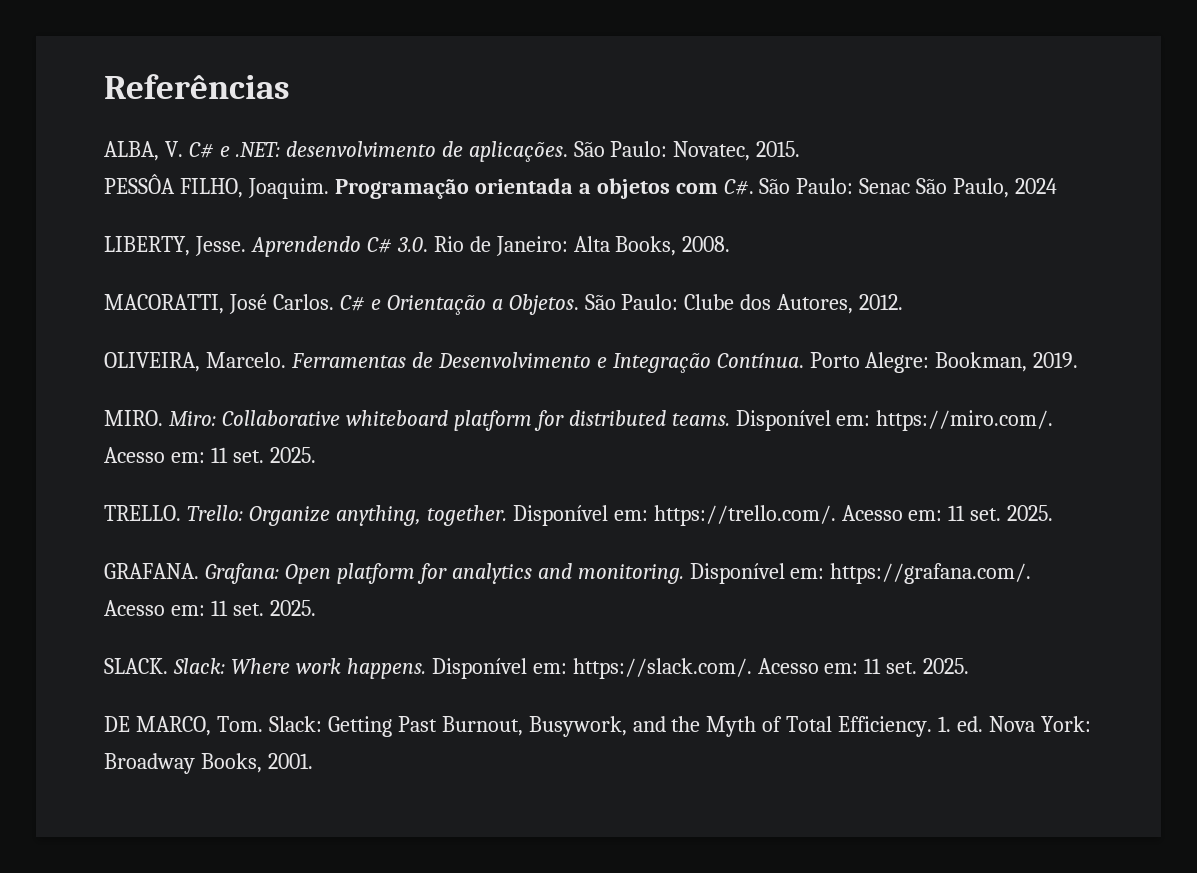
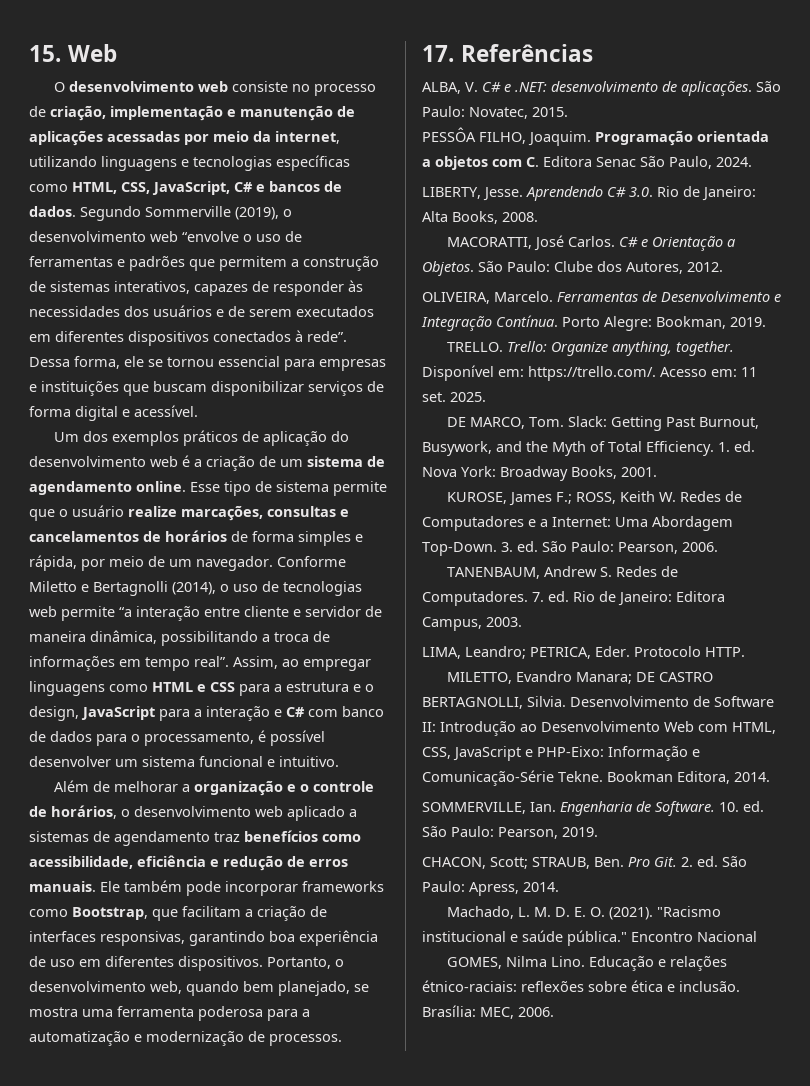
(104, 86) none -> [29,44,118,62] [53,81,376,96] [29,106,355,121] [29,131,340,146] [29,155,350,171] [29,181,342,195] [29,206,292,221] [29,231,302,242] [29,256,379,271] [29,280,363,296] [29,305,374,317] [29,330,347,346] [29,356,386,371] [29,381,384,396] [29,405,198,421] [53,430,349,446] [29,455,385,471] [29,481,387,496] [29,505,349,521] [29,530,363,546] [29,555,346,571] [29,581,362,596] [29,606,382,621] [29,630,330,646] [29,656,371,671] [29,681,374,696] [29,706,384,721] [29,730,325,746] [29,756,339,767] [53,780,374,796] [29,805,357,821] [29,830,361,846] [29,855,348,871] [29,880,384,896] [29,906,327,921] [29,930,378,946] [29,956,344,971] [29,981,369,996] [29,1006,310,1021] [29,1031,342,1046] [422,45,454,62] 15. Web // O desenvolvimento web consiste no processo de criação, implementação e manutenção de aplicações acessadas por meio da internet, utilizando linguagens e tecnologias específicas como HTML, CSS, JavaScript, C# e bancos de dados. Segundo Sommerville (2019), o desenvolvimento web “envolve o uso de ferramentas e padrões que permitem a construção de sistemas interativos, capazes de responder às necessidades dos usuários e de serem executados em diferentes dispositivos conectados à rede”. Dessa forma, ele se tornou essencial para empresas e instituições que buscam disponibilizar serviços de forma digital e acessível. // Um dos exemplos práticos de aplicação do desenvolvimento web é a criação de um sistema de agendamento online. Esse tipo de sistema permite que o usuário realize marcações, consultas e cancelamentos de horários de forma simples e rápida, por meio de um navegador. Conforme Miletto e Bertagnolli (2014), o uso de tecnologias web permite “a interação entre cliente e servidor de maneira dinâmica, possibilitando a troca de informações em tempo real”. Assim, ao empregar linguagens como HTML e CSS para a estrutura e o design, JavaScript para a interação e C# com banco de dados para o processamento, é possível desenvolver um sistema funcional e intuitivo. // Além de melhorar a organização e o controle de horários, o desenvolvimento web aplicado a sistemas de agendamento traz benefícios como acessibilidade, eficiência e redução de erros manuais. Ele também pode incorporar frameworks como Bootstrap, que facilitam a criação de interfaces responsivas, garantindo boa experiência de uso em diferentes dispositivos. Portanto, o desenvolvimento web, quando bem planejado, se mostra uma ferramenta poderosa para a automatização e modernização de processos. // 17.
[723,178,854,195] C#. São Paulo: -> [526,156,592,167] C. Editora
[1015,178,1058,194] 2024 -> [716,157,752,167] 2024.
[104,410,1054,431] [104,447,316,463] // MIRO. Miro: Collaborative whiteboard platform for distributed teams. Disponível em: https://miro.com/. Acesso em: 11 set. 2025. -> (766, 322) none
[104,563,1032,584] [104,600,316,616] [104,658,970,679] // GRAFANA. Grafana: Open platform for analytics and monitoring. Disponível em: https://grafana.com/. Acesso em: 11 set. 2025. // SLACK. Slack: Where work happens. Disponível em: https://slack.com/. Acesso em: 11 set. 2025. -> (486, 397) none
(313, 761) none -> [446,491,742,506] [422,516,733,531] [422,541,718,556] [446,566,678,579] [422,591,725,606] [422,617,522,631] [422,646,745,659] [446,671,713,684] [422,696,774,709] [422,721,776,736] [422,746,700,761] [422,770,770,786] [422,801,764,816] [422,826,598,839] [422,856,747,869] [422,881,559,896] [446,906,721,920] [422,930,757,946] [446,956,727,971] [422,980,740,992] [422,1005,554,1019] // KUROSE, James F.; ROSS, Keith W. Redes de Computadores e a Internet: Uma Abordagem Top-Down. 3. ed. São Paulo: Pearson, 2006. // TANENBAUM, Andrew S. Redes de Computadores. 7. ed. Rio de Janeiro: Editora Campus, 2003. // LIMA, Leandro; PETRICA, Eder. Protocolo HTTP. // MILETTO, Evandro Manara; DE CASTRO BERTAGNOLLI, Silvia. Desenvolvimento de Software II: Introdução ao Desenvolvimento Web com HTML, CSS, JavaScript e PHP-Eixo: Informação e Comunicação-Série Tekne. Bookman Editora, 2014. // SOMMERVILLE, Ian. Engenharia de Software. 10. ed. São Paulo: Pearson, 2019. // CHACON, Scott; STRAUB, Ben. Pro Git. 2. ed. São Paulo: Apress, 2014. // Machado, L. M. D. E. O. (2021). "Racismo institucional e saúde pública." Encontro Nacional // GOMES, Nilma Lino. Educação e relações étnico-raciais: reflexões sobre ética e inclusão. Brasília: MEC, 2006.

